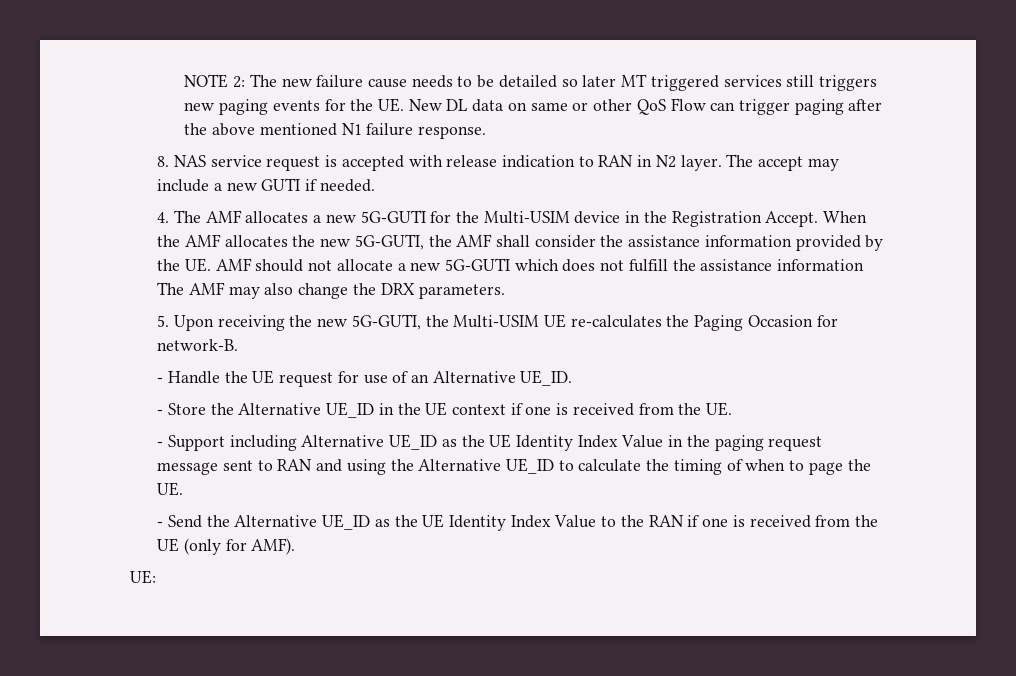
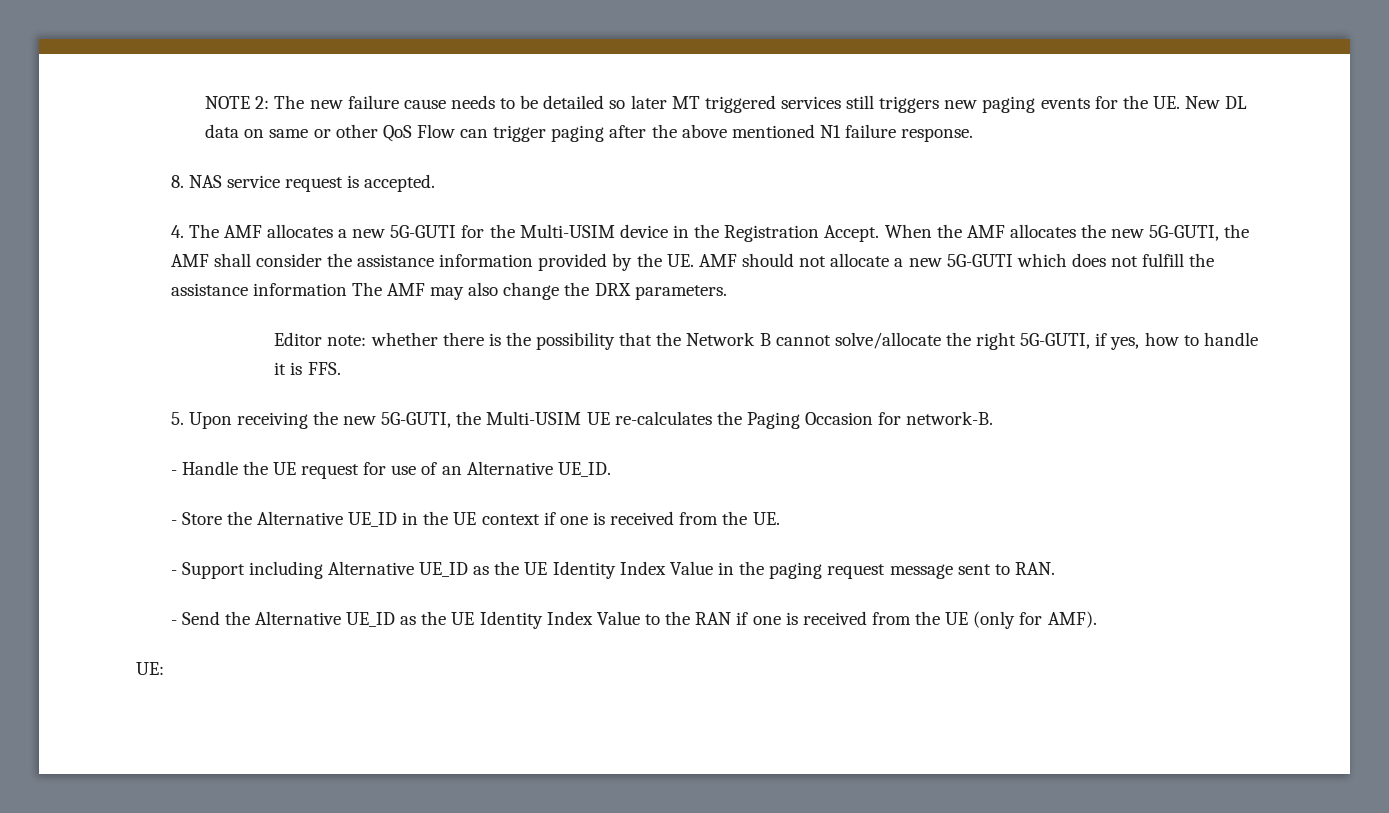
[341,154,839,171] [157,178,375,192] accepted with release indication to RAN in N2 layer. The accept may include a new GUTI if needed. -> [364,174,436,192] accepted.
(506, 291) none -> [274,332,1258,350] [274,362,341,375] // Editor note: whether there is the possibility that the Network B cannot solve/allocate the right 5G-GUTI, if yes, how to handle it is FFS.
[277,458,871,475] [157,482,184,496] RAN and using the Alternative UE_ID to calculate the timing of when to page the UE. -> [1014,562,1055,575] RAN.

